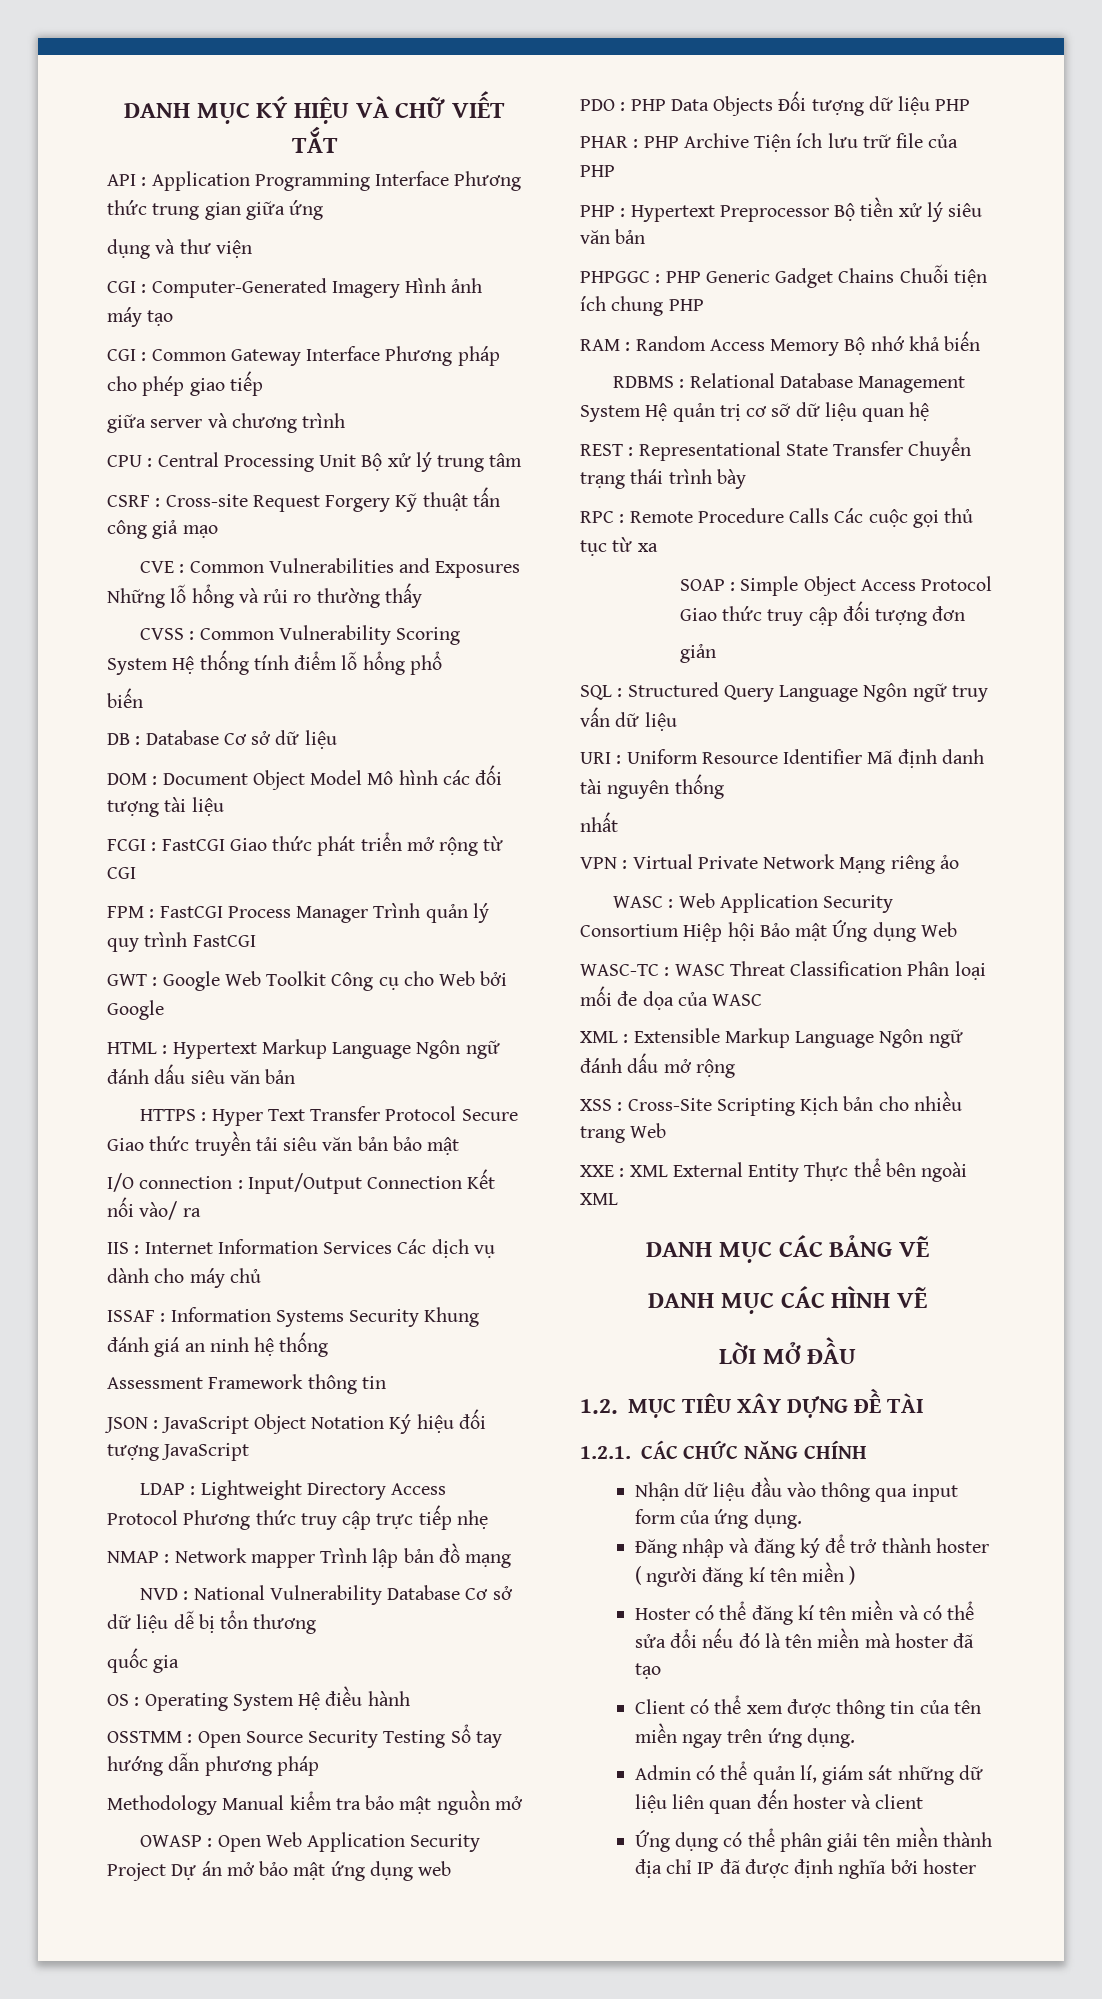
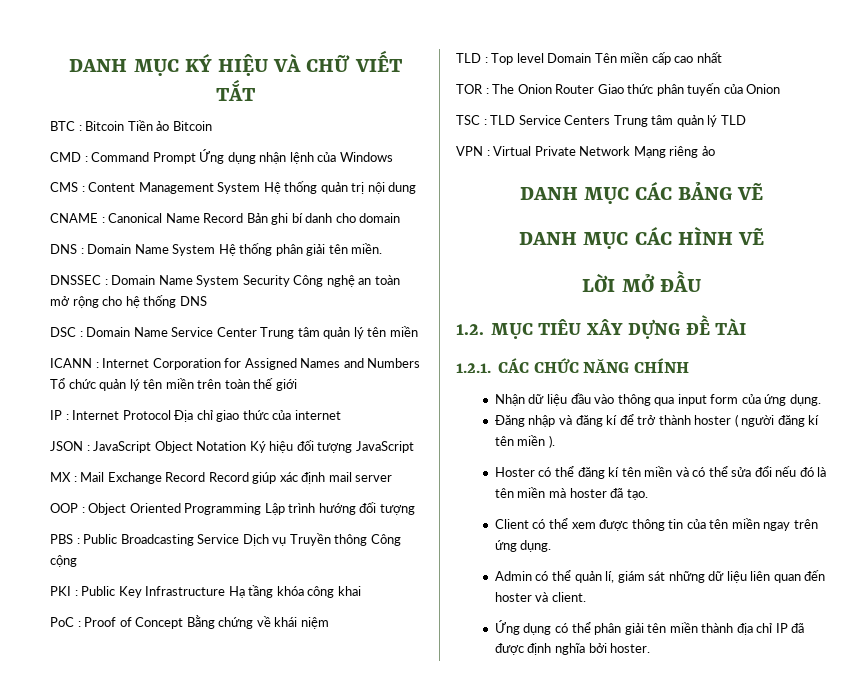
[107,171,522,191] [107,200,324,220] [107,239,252,259] [107,278,483,298] [107,307,174,327] [107,346,500,366] [107,371,263,396] [107,413,346,433] [107,452,523,472] [107,487,500,512] [107,520,218,539] [140,558,521,578] [107,583,422,608] [140,625,461,645] [107,650,442,675] [107,688,143,708] [107,730,337,749] [107,765,503,790] [107,797,224,817] [107,832,504,856] [107,867,136,879] [107,903,489,923] [107,932,256,952] [107,971,508,991] [107,1000,164,1020] [107,1039,500,1059] [107,1064,296,1084] [140,1106,518,1126] [107,1131,460,1156] [107,1169,496,1194] [107,1197,201,1220] [107,1239,495,1258] [107,1268,261,1288] [107,1307,480,1327] [107,1332,329,1357] [107,1374,386,1394] API : Application Programming Interface Phương thức trung gian giữa ứng // dụng và thư viện // CGI : Computer-Generated Imagery Hình ảnh máy tạo // CGI : Common Gateway Interface Phương pháp cho phép giao tiếp // giữa server và chương trình // CPU : Central Processing Unit Bộ xử lý trung tâm // CSRF : Cross-site Request Forgery Kỹ thuật tấn công giả mạo // CVE : Common Vulnerabilities and Exposures Những lỗ hổng và rủi ro thường thấy // CVSS : Common Vulnerability Scoring System Hệ thống tính điểm lỗ hổng phổ // biến // DB : Database Cơ sở dữ liệu // DOM : Document Object Model Mô hình các đối tượng tài liệu // FCGI : FastCGI Giao thức phát triển mở rộng từ CGI // FPM : FastCGI Process Manager Trình quản lý quy trình FastCGI // GWT : Google Web Toolkit Công cụ cho Web bởi Google // HTML : Hypertext Markup Language Ngôn ngữ đánh dấu siêu văn bản // HTTPS : Hyper Text Transfer Protocol Secure Giao thức truyền tải siêu văn bản bảo mật // I/O connection : Input/Output Connection Kết nối vào/ ra // IIS : Internet Information Services Các dịch vụ dành cho máy chủ // ISSAF : Information Systems Security Khung đánh giá an ninh hệ thống // Assessment Framework thông tin -> [50,120,212,131] [50,149,393,164] [50,181,417,194] [50,213,401,225] [50,243,383,256] [50,275,400,287] [50,295,207,308] [50,326,418,339] [50,358,421,370] [50,378,297,391] [50,410,341,422] BTC : Bitcoin Tiền ảo Bitcoin // CMD : Command Prompt Ứng dụng nhận lệnh của Windows // CMS : Content Management System Hệ thống quản trị nội dung // CNAME : Canonical Name Record Bản ghi bí danh cho domain // DNS : Domain Name System Hệ thống phân giải tên miền. // DNSSEC : Domain Name System Security Công nghệ an toàn mở rộng cho hệ thống DNS // DSC : Domain Name Service Center Trung tâm quản lý tên miền // ICANN : Internet Corporation for Assigned Names and Numbers Tổ chức quản lý tên miền trên toàn thế giới // IP : Internet Protocol Địa chỉ giao thức của internet
[140,1480,447,1500] [107,1505,488,1530] [107,1543,512,1568] [140,1585,513,1605] [107,1610,317,1634] [107,1648,180,1673] [107,1686,410,1711] [107,1724,502,1748] [107,1752,319,1776] [107,1790,523,1815] [140,1832,481,1852] [107,1861,452,1881] [580,91,971,116] [580,133,959,152] [580,165,615,177] [580,197,983,222] [580,229,646,244] [580,264,987,288] [580,296,704,316] [580,331,981,356] [613,373,966,393] [580,402,930,422] [580,437,972,461] [580,469,746,489] [580,508,974,528] [580,537,658,556] [679,576,993,596] [679,601,966,626] [679,644,716,663] [580,682,988,702] [580,707,677,731] [580,749,984,768] [580,774,724,799] [580,812,618,832] LDAP : Lightweight Directory Access Protocol Phương thức truy cập trực tiếp nhẹ // NMAP : Network mapper Trình lập bản đồ mạng // NVD : National Vulnerability Database Cơ sở dữ liệu dễ bị tổn thương // quốc gia // OS : Operating System Hệ điều hành // OSSTMM : Open Source Security Testing Sổ tay hướng dẫn phương pháp // Methodology Manual kiểm tra bảo mật nguồn mở // OWASP : Open Web Application Security Project Dự án mở bảo mật ứng dụng web // PDO : PHP Data Objects Đối tượng dữ liệu PHP // PHAR : PHP Archive Tiện ích lưu trữ file của PHP // PHP : Hypertext Preprocessor Bộ tiền xử lý siêu văn bản // PHPGGC : PHP Generic Gadget Chains Chuỗi tiện ích chung PHP // RAM : Random Access Memory Bộ nhớ khả biến // RDBMS : Relational Database Management System Hệ quản trị cơ sỡ dữ liệu quan hệ // REST : Representational State Transfer Chuyển trạng thái trình bày // RPC : Remote Procedure Calls Các cuộc gọi thủ tục từ xa // SOAP : Simple Object Access Protocol Giao thức truy cập đối tượng đơn // giản // SQL : Structured Query Language Ngôn ngữ truy vấn dữ liệu // URI : Uniform Resource Identifier Mã định danh tài nguyên thống // nhất -> [50,472,393,484] [50,502,415,515] [50,533,401,546] [50,555,77,567] [50,585,361,598] [50,615,329,629] [456,52,722,65] [456,83,781,96] [456,115,746,127] MX : Mail Exchange Record Record giúp xác định mail server // OOP : Object Oriented Programming Lập trình hướng đối tượng // PBS : Public Broadcasting Service Dịch vụ Truyền thông Công cộng // PKI : Public Key Infrastructure Hạ tầng khóa công khai // PoC : Proof of Concept Bằng chứng về khái niệm // TLD : Top level Domain Tên miền cấp cao nhất // TOR : The Onion Router Giao thức phân tuyến của Onion // TSC : TLD Service Centers Trung tâm quản lý TLD
[613,893,894,913] [580,919,957,942] [580,961,986,980] [580,986,763,1010] [580,1028,963,1048] [580,1053,735,1078] [580,1091,962,1116] [580,1123,667,1143] [580,1158,968,1182] [580,1193,618,1205] // WASC : Web Application Security Consortium Hiệp hội Bảo mật Ứng dụng Web // WASC-TC : WASC Threat Classification Phân loại mối đe dọa của WASC // XML : Extensible Markup Language Ngôn ngữ đánh dấu mở rộng // XSS : Cross-Site Scripting Kịch bản cho nhiều trang Web // XXE : XML External Entity Thực thể bên ngoài XML -> (715, 151) none
[799,1538,820,1558] ký -> [606,415,618,425] kí
[849,1566,856,1585] ) -> [549,435,556,448] ).
[634,1663,661,1679] tạo -> [626,489,648,500] tạo.
[875,1794,924,1809] client -> [552,592,587,602] client.
[922,1859,976,1874] hoster -> [610,643,651,653] hoster.

